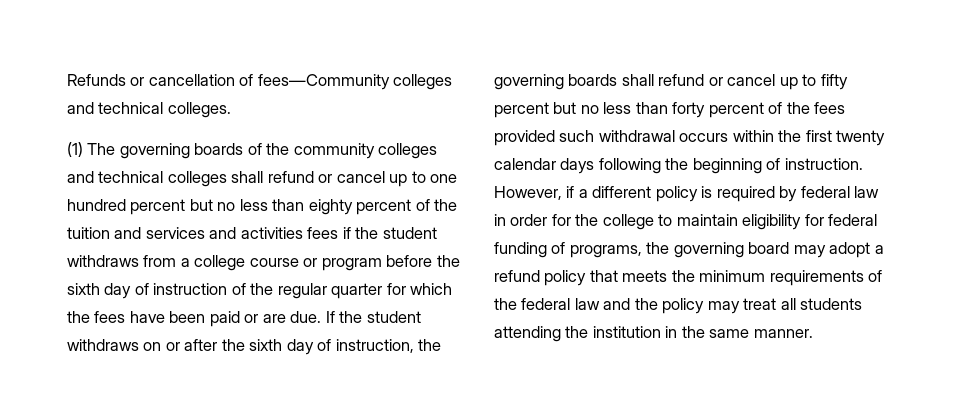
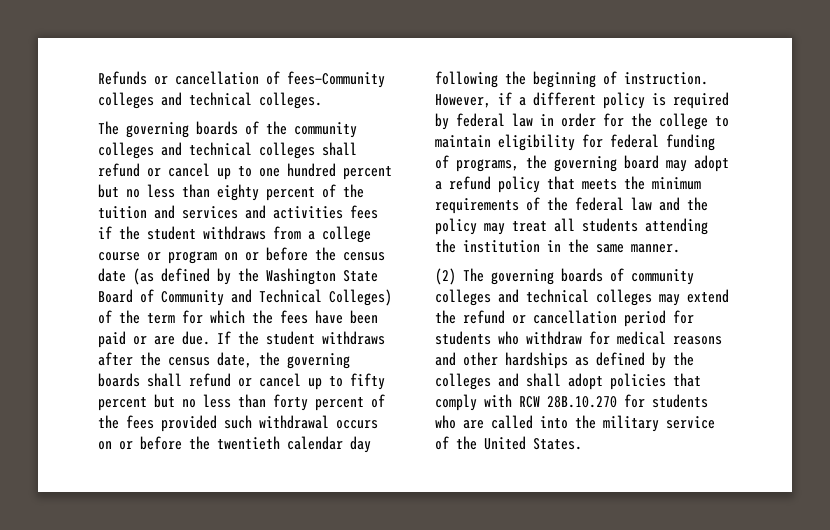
[67,142,83,157] (1) -> (322, 100) none
[386,255,460,267] [67,283,383,299] before the sixth day of instruction of the regular quarter -> [224,247,385,261] [98,268,378,285] [98,289,392,306] [98,310,175,324] on or before the census date (as defined by the Washington State Board of Community and Technical Colleges) of the term
[143,339,414,355] on or after the sixth day of instruction, -> [98,352,252,368] after the census date,
[732,130,886,146] [494,158,595,174] within the first twenty calendar days -> [98,436,371,453] on or before the twentieth calendar day
(813, 333) none -> [435,268,694,285] [435,289,729,306] [435,310,694,327] [435,331,722,345] [435,352,694,369] [435,373,701,390] [435,394,708,411] [435,415,715,432] [435,436,582,450] // (2) The governing boards of community colleges and technical colleges may extend the refund or cancellation period for students who withdraw for medical reasons and other hardships as defined by the colleges and shall adopt policies that comply with RCW 28B.10.270 for students who are called into the military service of the United States.

